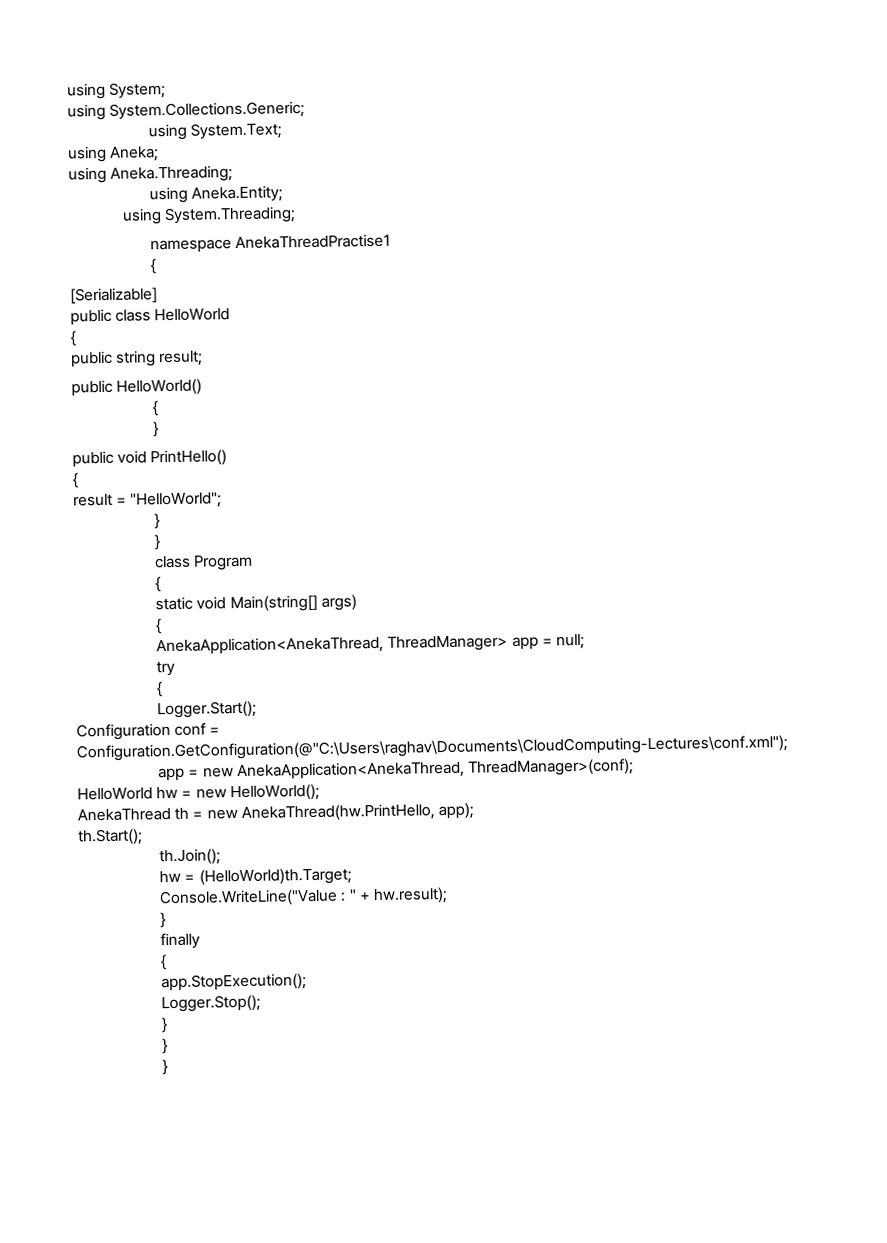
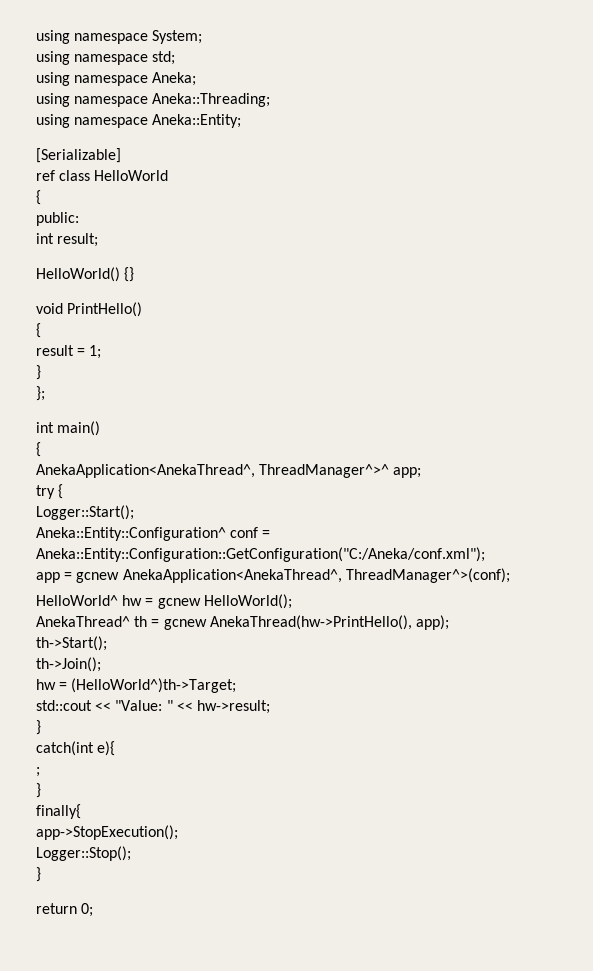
[67,82,106,100] using -> [36,30,149,44] using namespace
[109,100,306,120] [148,122,283,141] [67,145,107,163] System.Collections.Generic; // using System.Text; // using -> [74,51,176,65] [36,72,149,86] namespace std; // using namespace
[110,165,234,183] [149,185,284,204] [122,206,297,225] [150,233,392,254] [150,258,157,275] Aneka.Threading; // using Aneka.Entity; // using System.Threading; // namespace AnekaThreadPractise1 // { -> [74,93,271,107] [36,114,242,128] namespace Aneka::Threading; // using namespace Aneka::Entity;
[70,308,112,326] public -> [36,170,55,181] ref
[71,350,157,368] public string -> [36,212,79,226] [36,233,54,244] public: // int
[71,379,113,397] public -> (99, 240) none
[152,400,159,417] [153,421,160,438] [72,450,114,468] // { // } // public -> [124,267,135,282] {} //
[130,492,223,509] [154,513,161,530] [154,534,161,551] [155,554,254,571] [155,576,162,593] [155,594,357,613] [155,618,163,635] [156,633,585,656] [156,660,176,677] [156,681,164,698] [157,700,258,719] [76,723,171,741] "HelloWorld"; // } // } // class Program // { // static void Main(string[] args) // { // AnekaApplication<AnekaThread, ThreadManager> app = null; // try // { // Logger.Start(); // Configuration -> [89,345,102,359] [36,365,41,380] [36,386,45,401] [36,421,101,436] [36,442,41,457] [36,464,422,478] [36,484,64,499] [36,505,134,520] [36,527,226,541] 1; // } // }; // int main() // { // AnekaApplication<AnekaThread^, ThreadManager^>^ app; // try { // Logger::Start(); // Aneka::Entity::Configuration^
[76,734,788,762] [158,758,634,782] [77,786,227,801] Configuration.GetConfiguration(@"C:\Users\raghav\Documents\CloudComputing-Lectures\conf.xml"); // app = new AnekaApplication<AnekaThread, ThreadManager>(conf); // HelloWorld hw = new -> [36,547,485,562] [36,568,510,583] [36,595,201,609] Aneka::Entity::Configuration::GetConfiguration("C:/Aneka/conf.xml"); // app = gcnew AnekaApplication<AnekaThread^, ThreadManager^>(conf); // HelloWorld^ hw = gcnew
[77,808,171,822] AnekaThread -> [36,616,130,627] AnekaThread^
[206,803,435,822] new AnekaThread(hw.PrintHello, -> [163,615,412,630] gcnew AnekaThread(hw->PrintHello(),
[78,828,143,846] [159,848,222,866] [159,867,352,886] [159,886,448,908] [160,912,167,929] [160,932,201,950] [160,954,168,971] [161,973,308,992] [161,994,262,1013] [161,1017,169,1034] [162,1038,169,1055] [162,1059,169,1076] th.Start(); // th.Join(); // hw = (HelloWorld)th.Target; // Console.WriteLine("Value : " + hw.result); // } // finally // { // app.StopExecution(); // Logger.Stop(); // } // } // } -> [36,636,107,651] [36,657,101,672] [36,678,237,693] [36,700,270,714] [36,720,41,735] [36,741,116,756] [36,767,40,777] [36,783,41,798] [36,804,81,819] [36,825,178,840] [36,846,131,861] [36,867,41,882] [36,903,94,917] th->Start(); // th->Join(); // hw = (HelloWorld^)th->Target; // std::cout << "Value: " << hw->result; // } // catch(int e){ // ; // } // finally{ // app->StopExecution(); // Logger::Stop(); // } // return 0;

